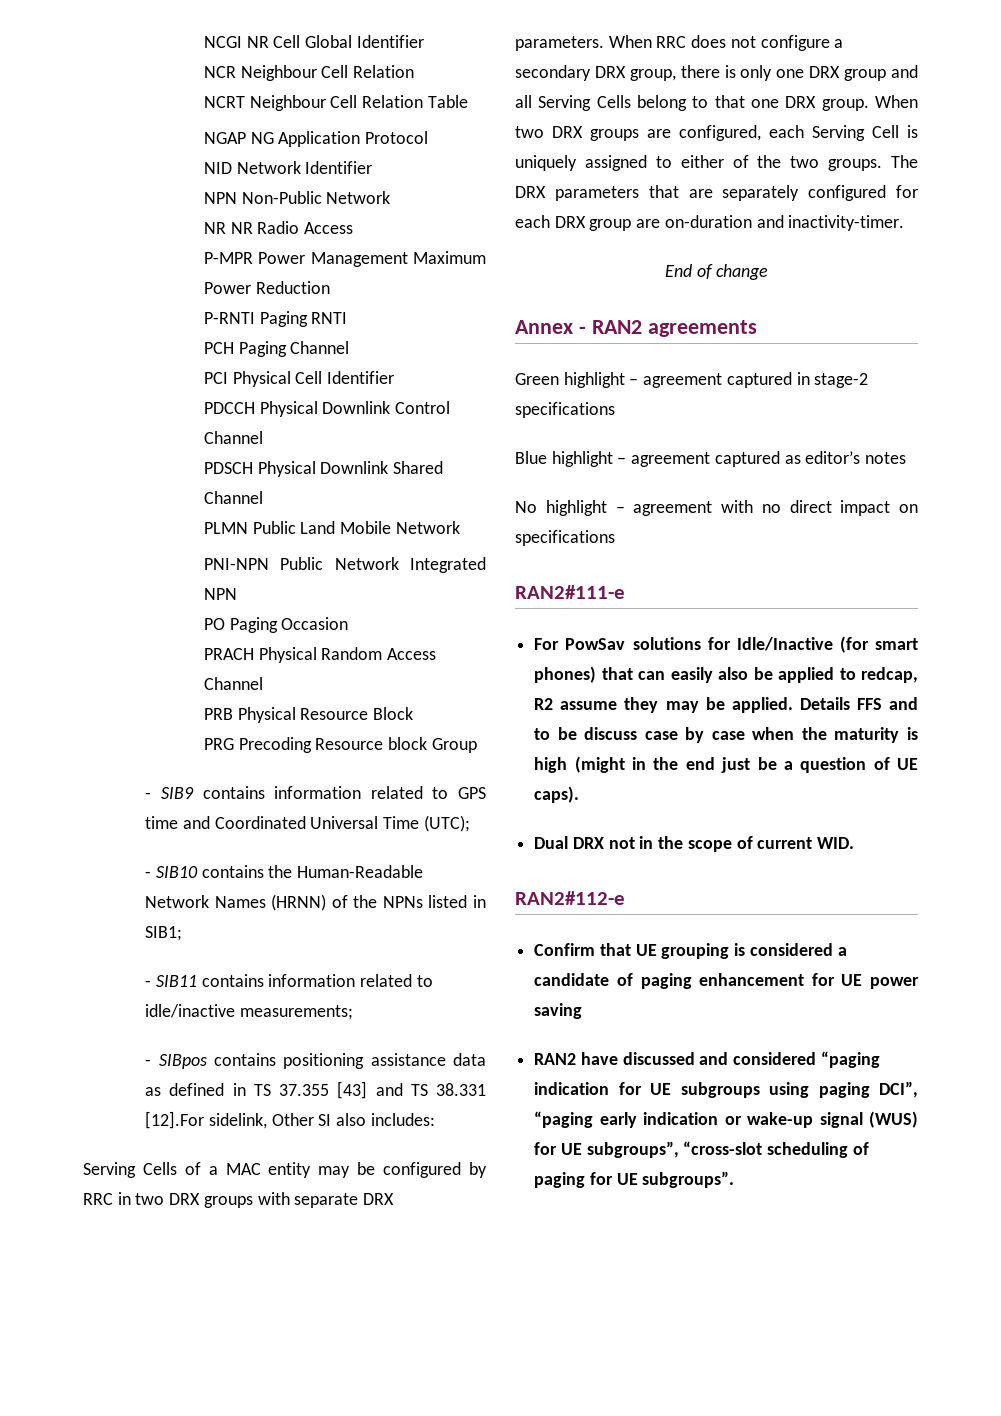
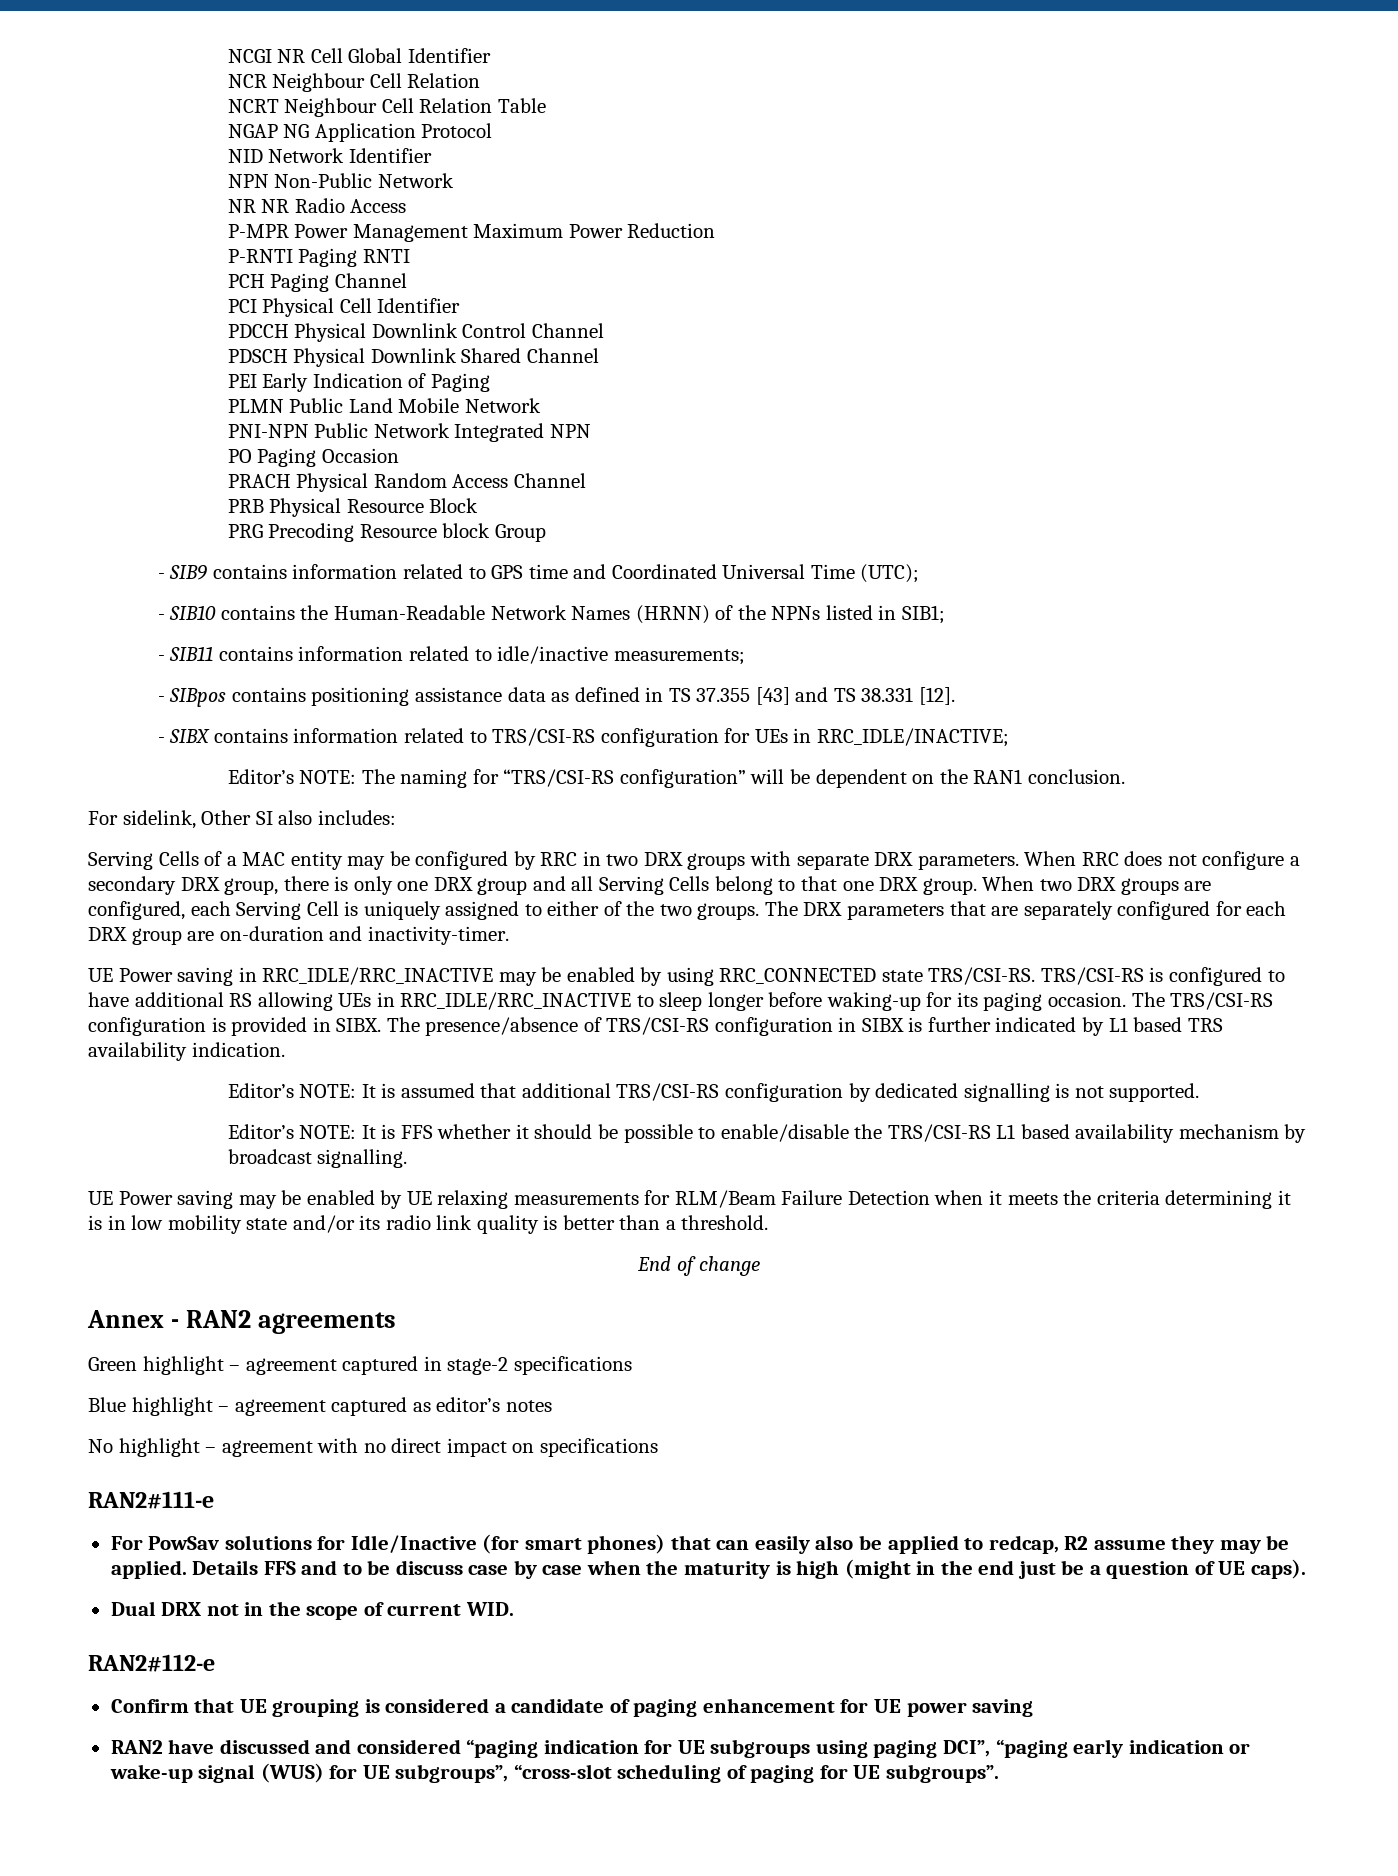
(263, 497) none -> [227,373,490,392] // PEI Early Indication of Paging
[145,1111,205,1129] [12].For -> [918,687,955,705] [157,728,1009,747] [227,769,1125,788] [88,811,118,825] [12]. // - SIBX contains information related to TRS/CSI-RS configuration for UEs in RRC_IDLE/INACTIVE; // Editor’s NOTE: The naming for “TRS/CSI-RS configuration” will be dependent on the RAN1 conclusion. // For
(905, 223) none -> [88,967,1285,986] [88,992,1274,1011] [88,1017,1223,1036] [88,1042,285,1061] [227,1083,1200,1102] [227,1124,1307,1143] [227,1149,408,1168] [88,1190,1291,1209] [88,1215,769,1234] // UE Power saving in RRC_IDLE/RRC_INACTIVE may be enabled by using RRC_CONNECTED state TRS/CSI-RS. TRS/CSI-RS is configured to have additional RS allowing UEs in RRC_IDLE/RRC_INACTIVE to sleep longer before waking-up for its paging occasion. The TRS/CSI-RS configuration is provided in SIBX. The presence/absence of TRS/CSI-RS configuration in SIBX is further indicated by L1 based TRS availability indication. // Editor’s NOTE: It is assumed that additional TRS/CSI-RS configuration by dedicated signalling is not supported. // Editor’s NOTE: It is FFS whether it should be possible to enable/disable the TRS/CSI-RS L1 based availability mechanism by broadcast signalling. // UE Power saving may be enabled by UE relaxing measurements for RLM/Beam Failure Detection when it meets the criteria determining it is in low mobility state and/or its radio link quality is better than a threshold.

